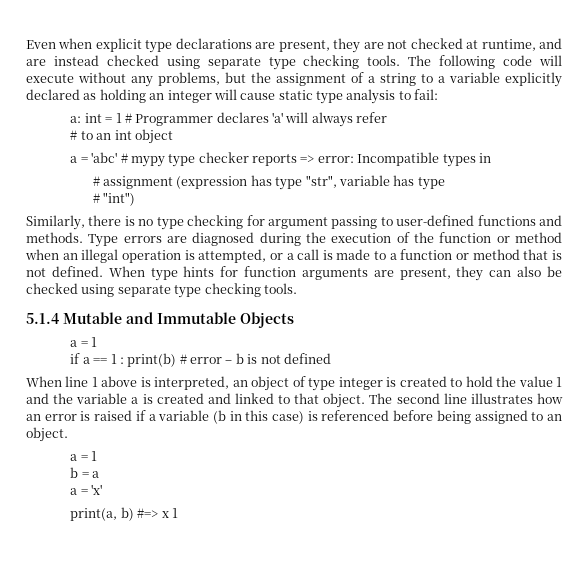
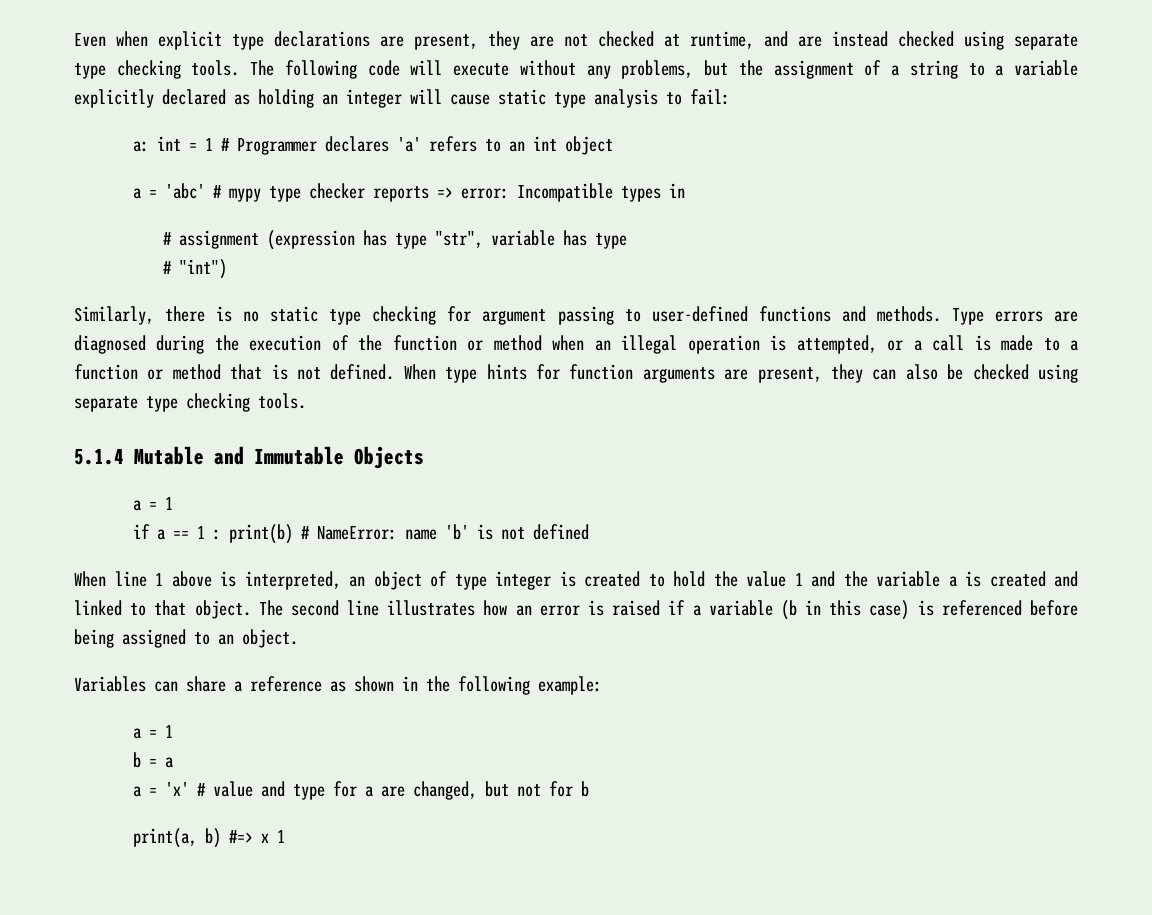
[285,112,388,127] [70,130,78,140] will always refer // # -> [429,136,478,152] refers
(154, 222) none -> [270,306,319,322] static
[190,353,244,364] error – b -> [317,524,470,540] NameError: name 'b'
(68, 434) none -> [74,676,602,695] // Variables can share a reference as shown in the following example:
(103, 489) none -> [197,781,590,800] # value and type for a are changed, but not for b

